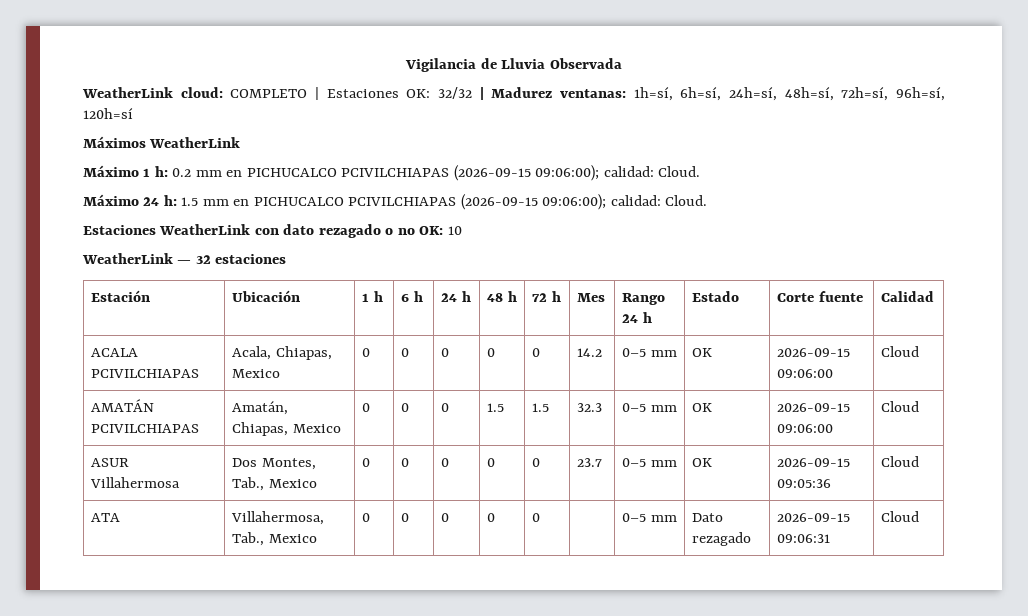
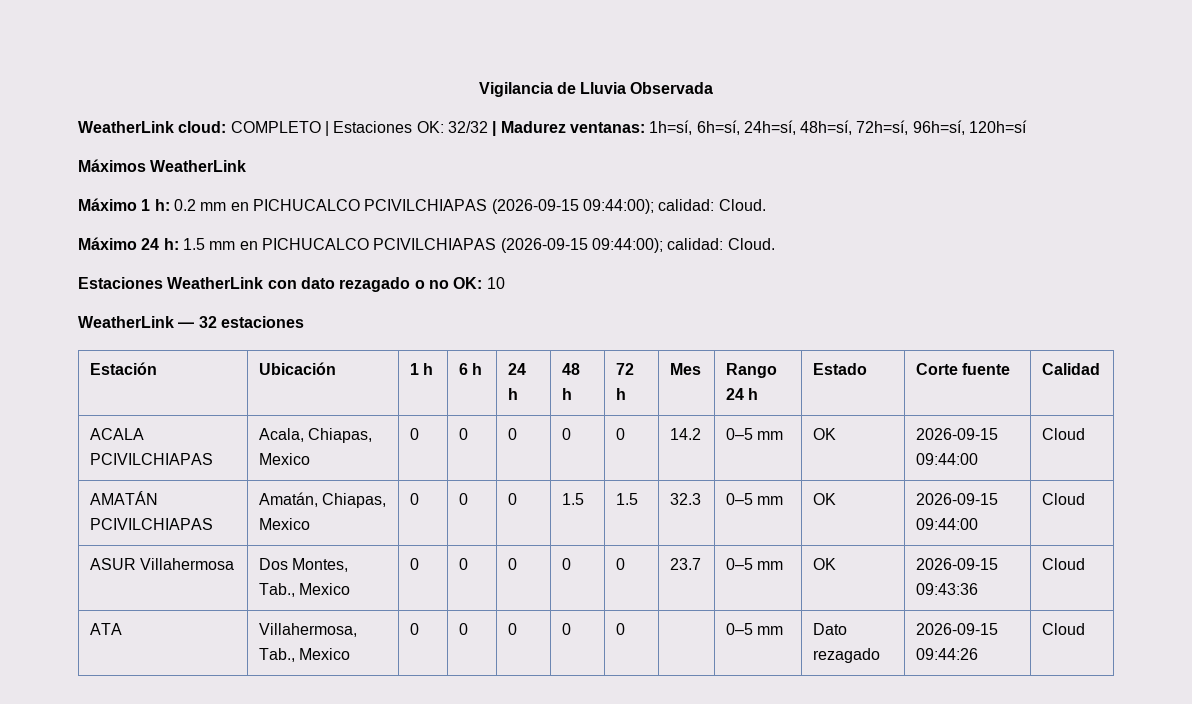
[535,165,600,181] 09:06:00); -> [582,199,654,214] 09:44:00);
[542,194,607,210] 09:06:00); -> [591,238,663,253] 09:44:00);
[777,369,834,378] 09:06:00 -> [915,453,978,465] 09:44:00
[777,424,834,433] 09:06:00 -> [915,518,978,530] 09:44:00
[777,479,832,488] 09:05:36 -> [915,583,978,595] 09:43:36
[777,534,831,543] 09:06:31 -> [915,648,978,660] 09:44:26

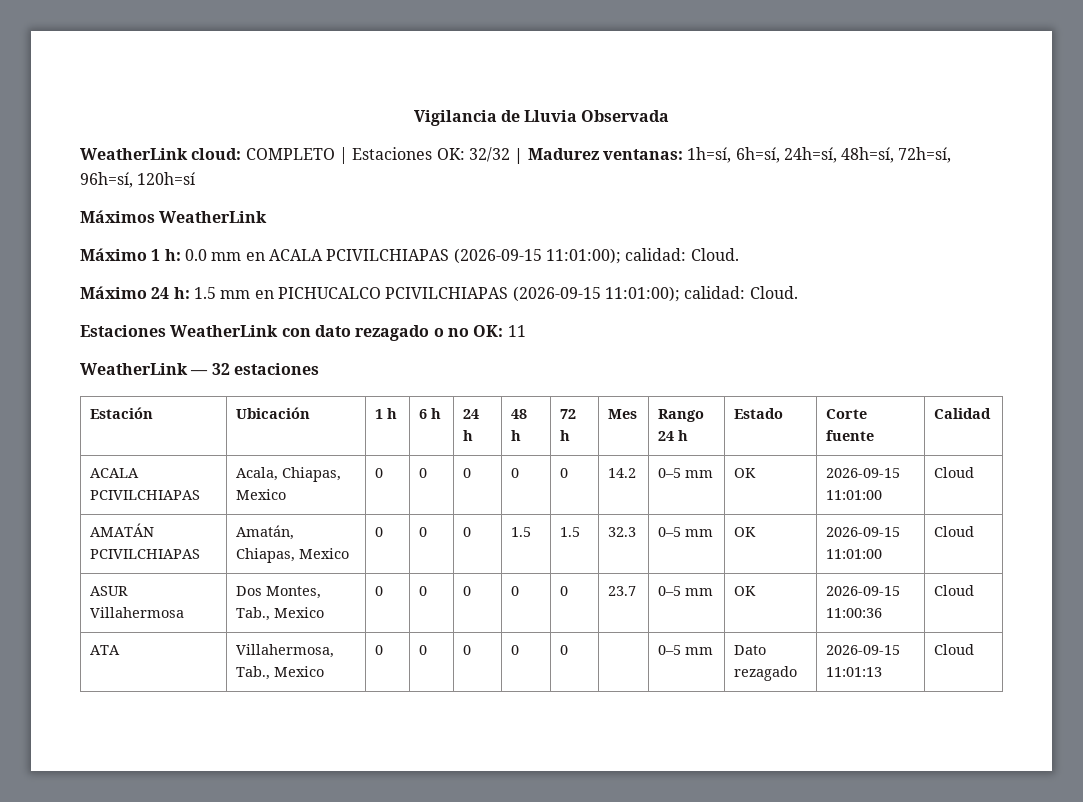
[173,199,654,214] 0.2 mm en PICHUCALCO PCIVILCHIAPAS (2026-09-15 09:44:00); -> [184,248,621,264] 0.0 mm en ACALA PCIVILCHIAPAS (2026-09-15 11:01:00);
[591,238,663,253] 09:44:00); -> [604,286,680,302] 11:01:00);
[486,277,505,289] 10 -> [507,325,526,337] 11
[915,453,978,465] 09:44:00 -> [826,490,883,500] 11:01:00
[915,518,978,530] 09:44:00 -> [826,549,883,559] 11:01:00
[915,583,978,595] 09:43:36 -> [826,608,883,618] 11:00:36
[915,648,978,660] 09:44:26 -> [826,667,883,677] 11:01:13

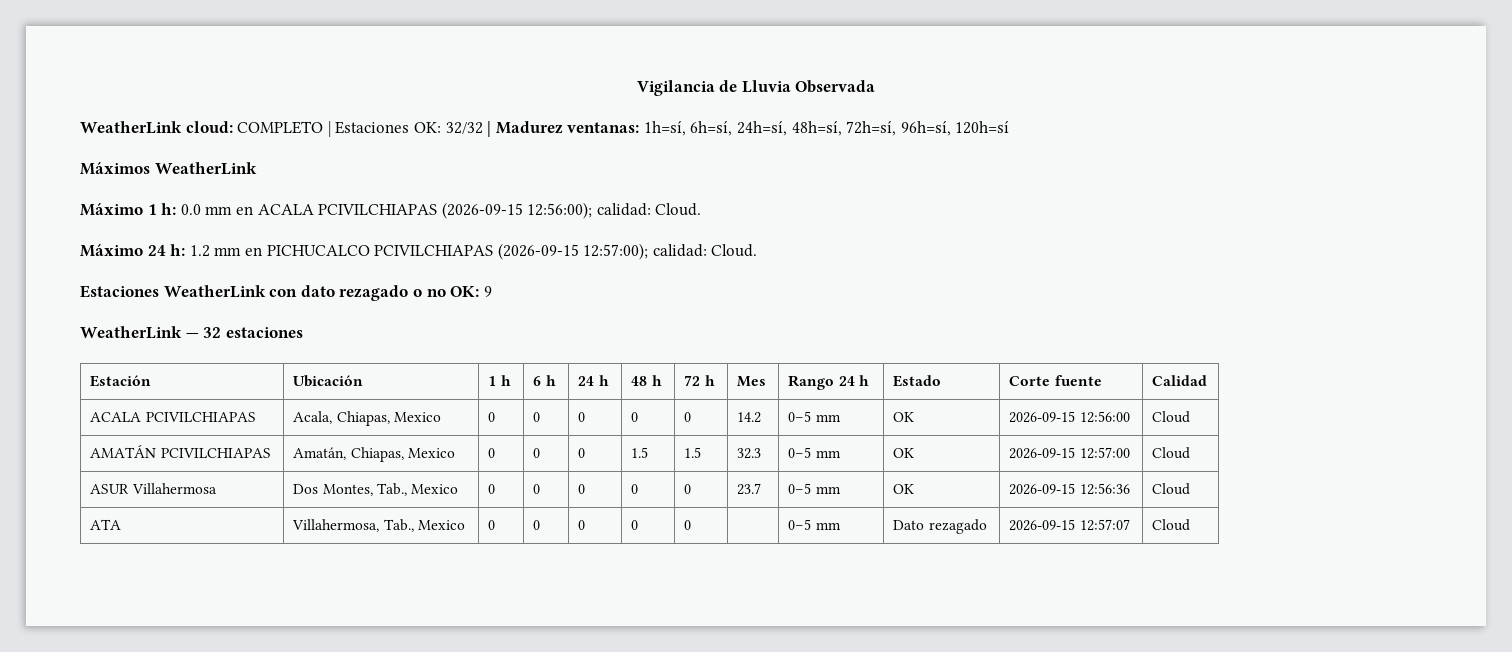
[545,248,621,264] 11:01:00); -> [527,202,593,219] 12:56:00);
[193,287,216,299] 1.5 -> [189,245,210,257] 1.2
[604,286,680,302] 11:01:00); -> [583,243,649,260] 12:57:00);
[507,325,526,337] 11 -> [483,286,492,297] 9
[826,490,883,500] 11:01:00 -> [1079,411,1130,423] 12:56:00
[826,549,883,559] 11:01:00 -> [1079,447,1130,459] 12:57:00
[826,608,883,618] 11:00:36 -> [1079,483,1130,495] 12:56:36
[826,667,883,677] 11:01:13 -> [1079,519,1130,531] 12:57:07

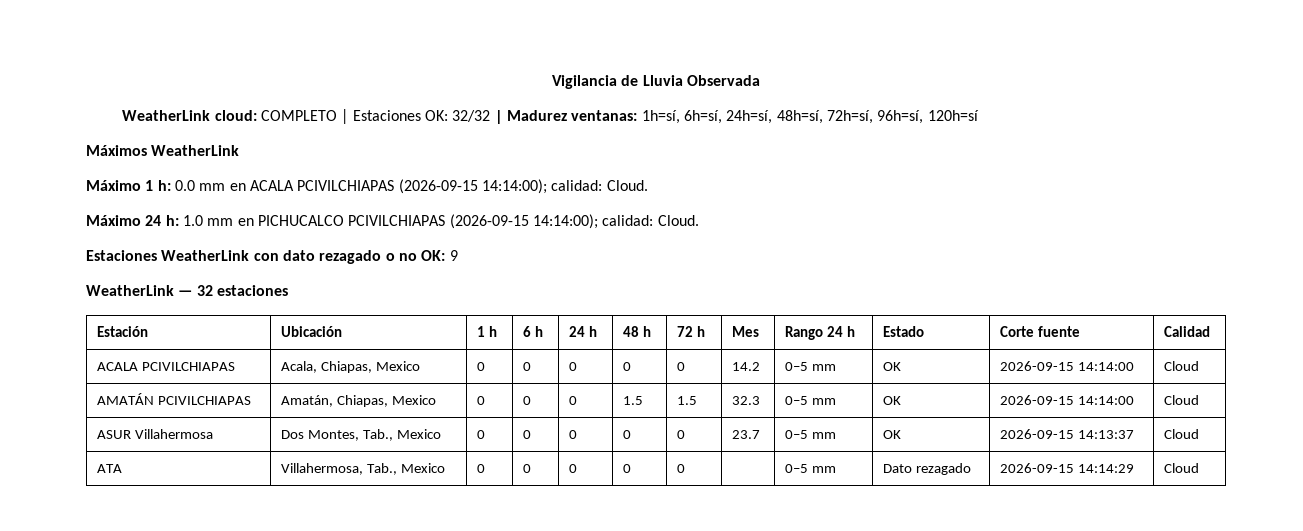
[527,202,593,219] 12:56:00); -> [481,179,547,194] 14:14:00);
[189,245,210,257] 1.2 -> [182,215,203,226] 1.0
[583,243,649,260] 12:57:00); -> [532,214,598,229] 14:14:00);
[1079,411,1130,423] 12:56:00 -> [1077,362,1134,371] 14:14:00
[1079,447,1130,459] 12:57:00 -> [1077,396,1134,405] 14:14:00
[1079,483,1130,495] 12:56:36 -> [1077,430,1134,439] 14:13:37
[1079,519,1130,531] 12:57:07 -> [1077,464,1134,473] 14:14:29

